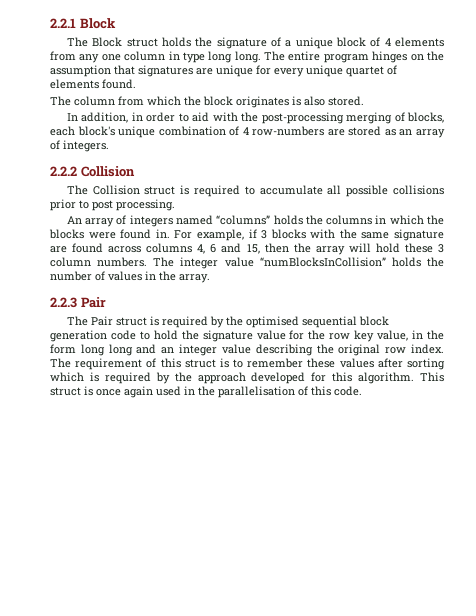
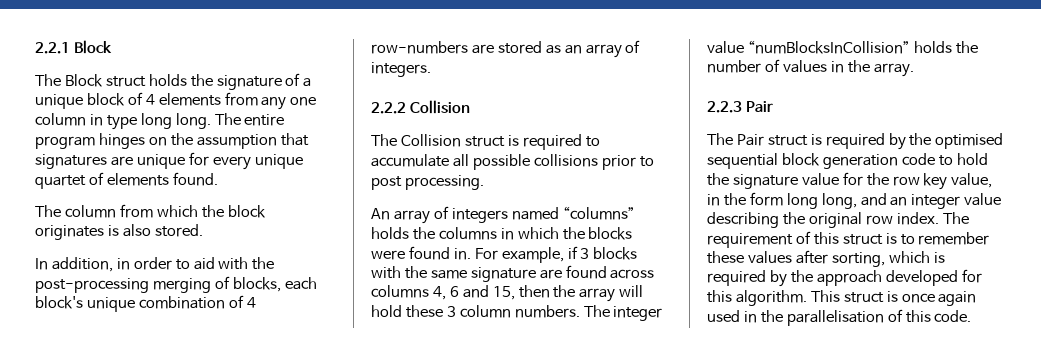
[108,344,133,356] long -> [821,193,857,209] long,
[407,358,446,370] sorting -> [831,252,885,267] sorting,

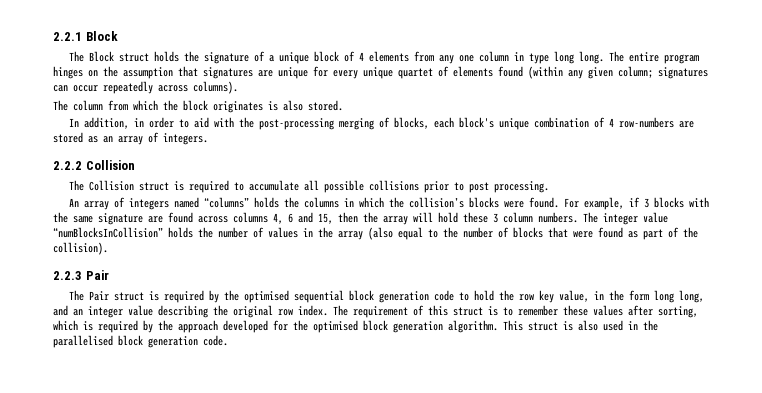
[172,172,218,186] found. -> [498,66,708,79] [53,81,238,94] found (within any given column; signatures can occur repeatedly across columns).
(585, 233) none -> [408,197,464,208] collision’s
[408,246,471,260] found in. -> [528,197,559,208] found.
[873,63,914,77] array. -> [338,227,698,240] [53,242,108,255] array (also equal to the number of blocks that were found as part of the collision).
[732,172,889,189] signature value for the -> (514, 295) none
[707,290,732,303] this -> [293,320,443,333] the optimised block generation
[901,291,977,306] once again -> [578,320,598,331] also
[786,309,931,326] parallelisation of this -> [53,335,198,348] parallelised block generation

